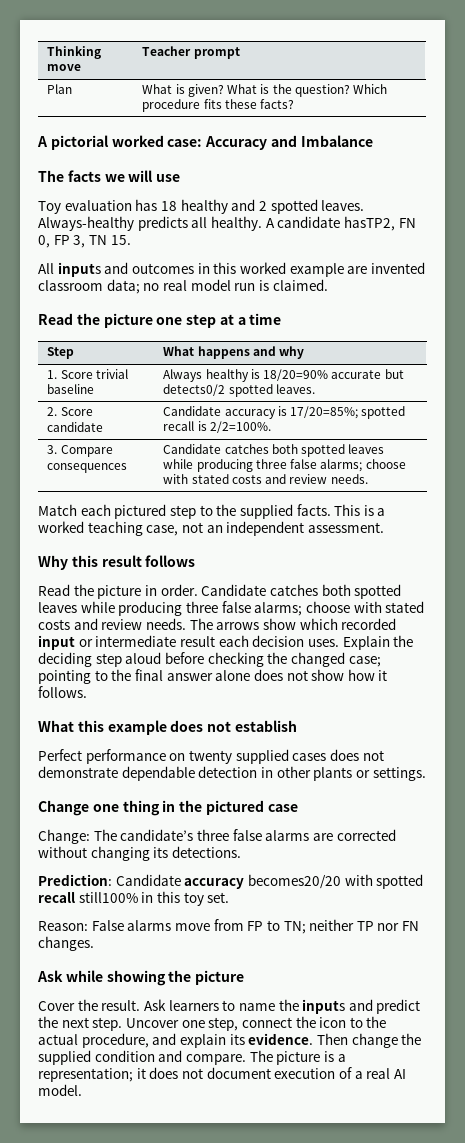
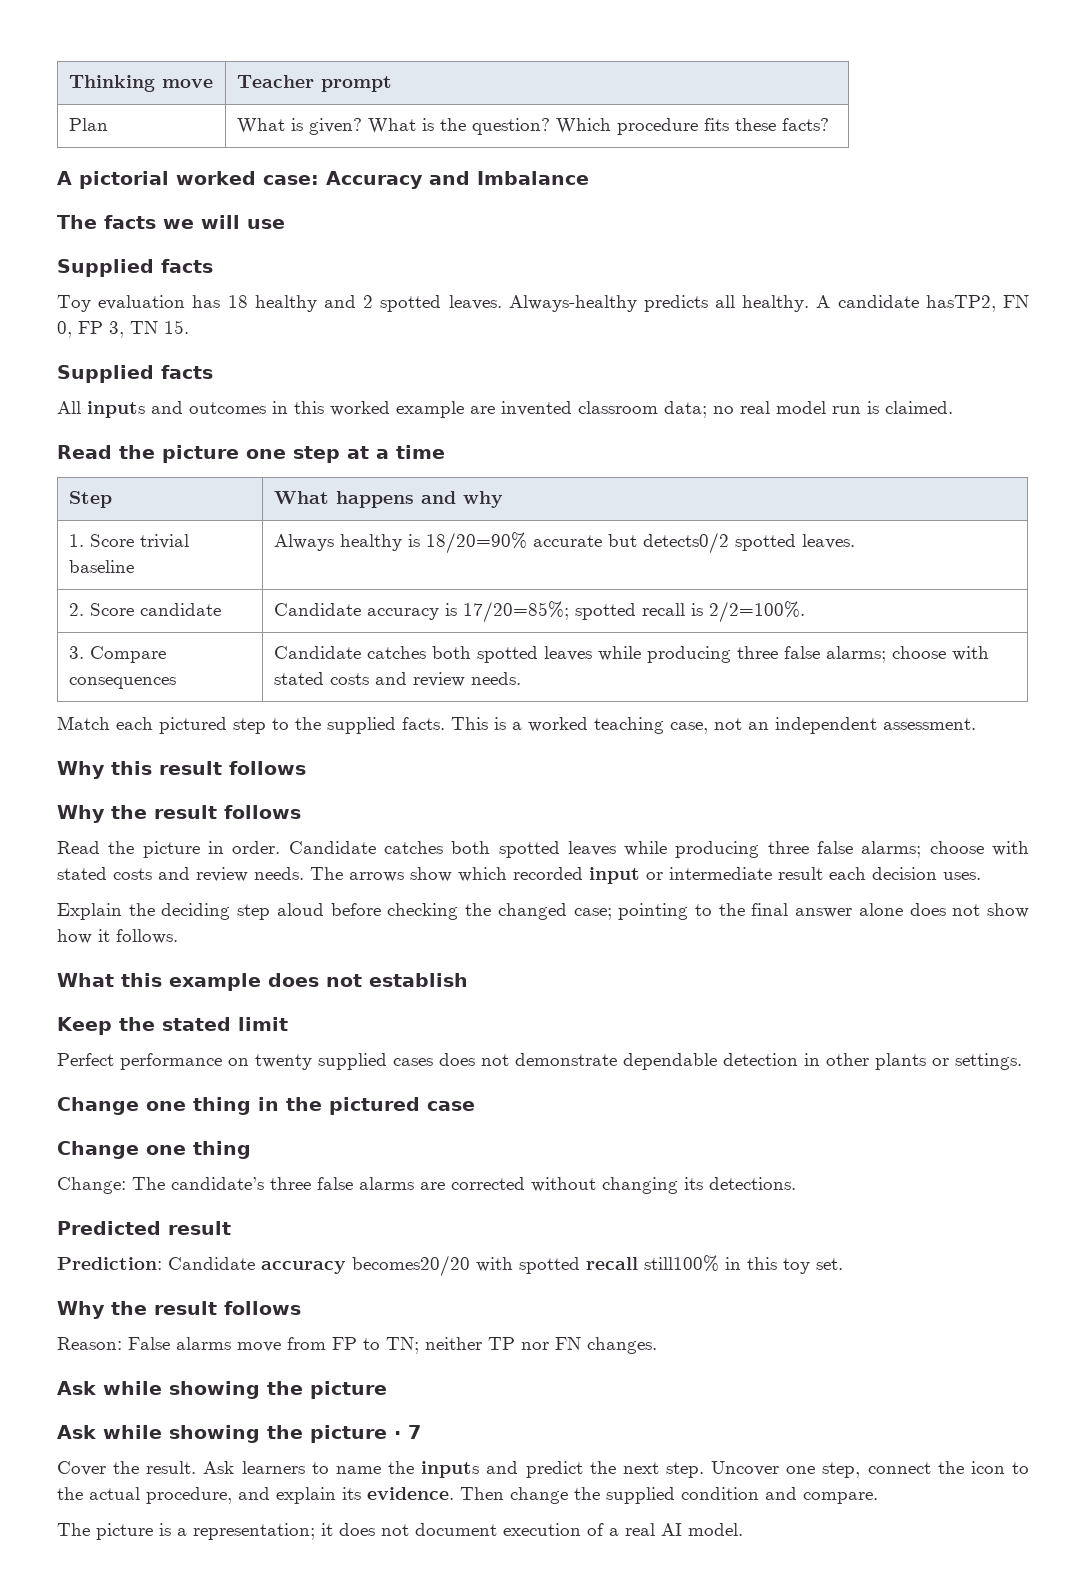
(181, 178) none -> [57,259,213,277] // Supplied facts
(131, 240) none -> [57,365,213,383] // Supplied facts
(196, 561) none -> [57,805,301,823] // Why the result follows
(339, 643) none -> (981, 876) //
(297, 726) none -> [57,1017,288,1035] // Keep the stated limit
(298, 808) none -> [57,1141,251,1159] // Change one thing
(241, 852) none -> [57,1221,231,1235] // Predicted result
(230, 897) none -> [57,1301,301,1319] // Why the result follows
(245, 977) none -> [57,1425,421,1443] // Ask while showing the picture · 7
(246, 1059) none -> (878, 1498) //

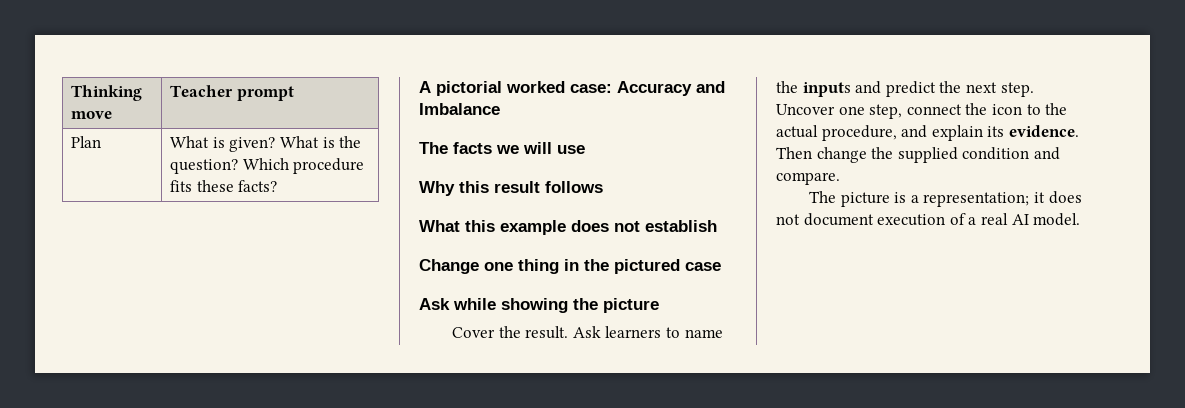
[57,259,213,277] [57,295,1029,312] [57,320,189,338] [57,365,213,383] [57,401,953,418] [57,445,445,463] [68,491,112,508] [273,491,503,508] [68,534,189,549] [68,560,134,573] [273,532,855,554] [68,603,221,616] [273,601,805,623] [68,646,166,663] [68,677,176,689] [273,646,989,663] [273,672,521,687] [57,716,976,734] [57,761,306,779] [57,805,301,823] [57,841,1029,858] [57,867,981,884] [57,903,1029,920] [57,929,178,944] Supplied facts // Toy evaluation has 18 healthy and 2 spotted leaves. Always-healthy predicts all healthy. A candidate hasTP2, FN 0, FP 3, TN 15. // Supplied facts // All inputs and outcomes in this worked example are invented classroom data; no real model run is claimed. // Read the picture one step at a time // Step | What happens and why // 1. Score trivial baseline | Always healthy is 18/20=90% accurate but detects0/2 spotted leaves. // 2. Score candidate | Candidate accuracy is 17/20=85%; spotted recall is 2/2=100%. // 3. Compare consequences | Candidate catches both spotted leaves while producing three false alarms; choose with stated costs and review needs. // Match each pictured step to the supplied facts. This is a worked teaching case, not an independent assessment. // Why this result follows // Why the result follows // Read the picture in order. Candidate catches both spotted leaves while producing three false alarms; choose with stated costs and review needs. The arrows show which recorded input or intermediate result each decision uses. // Explain the deciding step aloud before checking the changed case; pointing to the final answer alone does not show how it follows. -> [419,181,603,196] Why this result follows
[57,1017,288,1035] [57,1053,1022,1070] // Keep the stated limit // Perfect performance on twenty supplied cases does not demonstrate dependable detection in other plants or settings. -> (717, 226) none
[57,1141,251,1159] [57,1177,796,1194] [57,1221,231,1235] [57,1255,843,1277] [57,1301,301,1319] [57,1337,657,1354] [57,1381,387,1399] [57,1425,421,1443] // Change one thing // Change: The candidate’s three false alarms are corrected without changing its detections. // Predicted result // Prediction: Candidate accuracy becomes20/20 with spotted recall still100% in this toy set. // Why the result follows // Reason: False alarms move from FP to TN; neither TP nor FN changes. // Ask while showing the picture // Ask while showing the picture · 7 -> [419,298,659,313] // Ask while showing the picture

